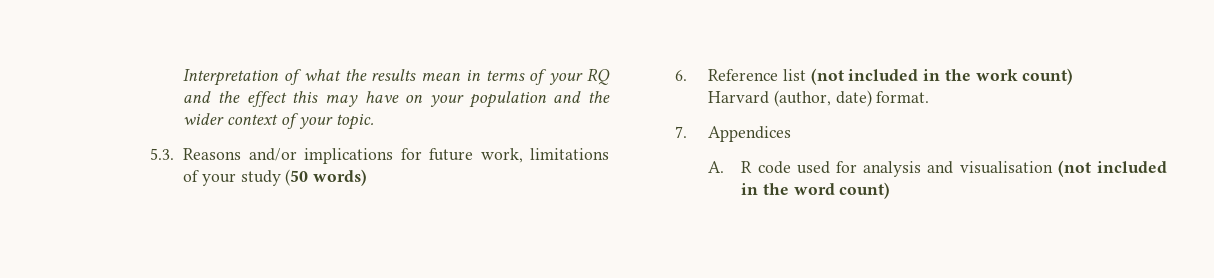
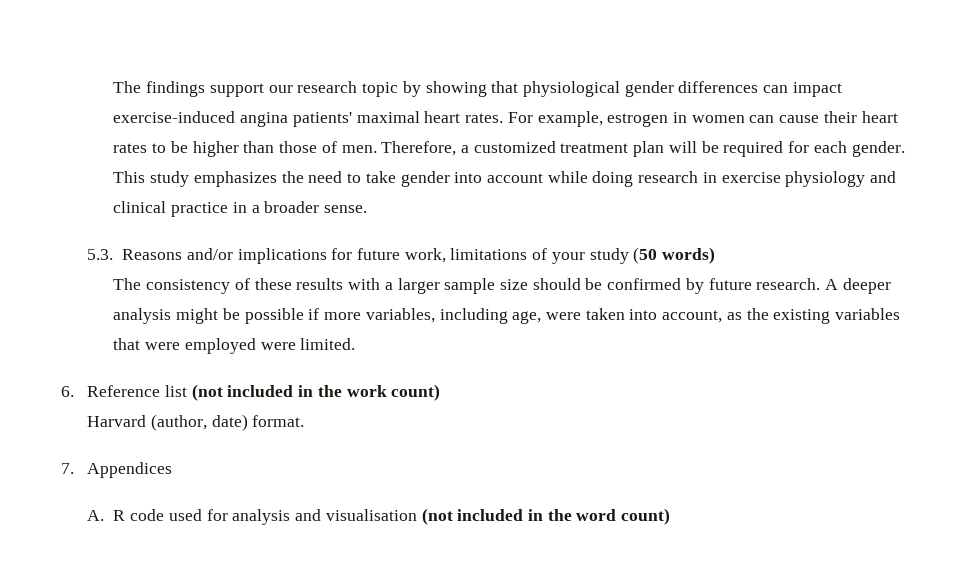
[183,68,610,86] [183,91,611,108] [183,113,375,130] Interpretation of what the results mean in terms of your RQ and the effect this may have on your population and the wider context of your topic. -> [113,81,842,97] [113,111,898,127] [113,141,905,157] [113,171,897,187] [113,201,368,217] The findings support our research topic by showing that physiological gender differences can impact exercise-induced angina patients' maximal heart rates. For example, estrogen in women can cause their heart rates to be higher than those of men. Therefore, a customized treatment plan will be required for each gender. This study emphasizes the need to take gender into account while doing research in exercise physiology and clinical practice in a broader sense.
(368, 177) none -> [113,278,891,294] [113,308,901,324] [113,338,356,354] // The consistency of these results with a larger sample size should be confirmed by future research. A deeper analysis might be possible if more variables, including age, were taken into account, as the existing variables that were employed were limited.

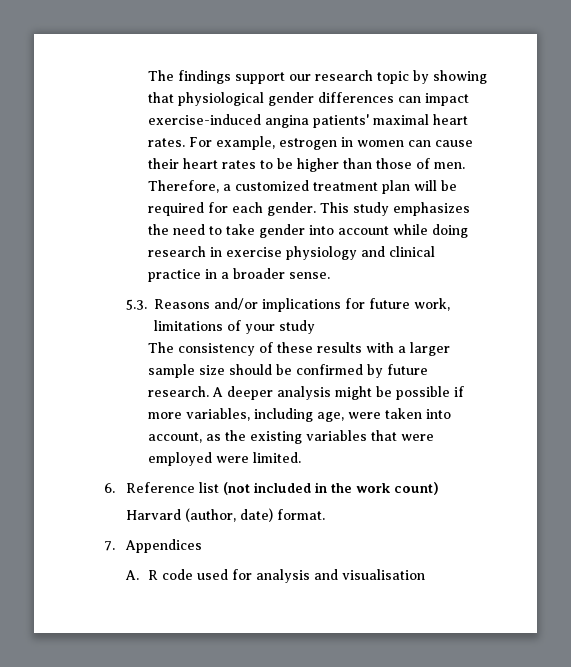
[633,247,716,264] (50 words) -> (316, 327) none
[421,508,671,525] (not included in the word count) -> (426, 574) none

